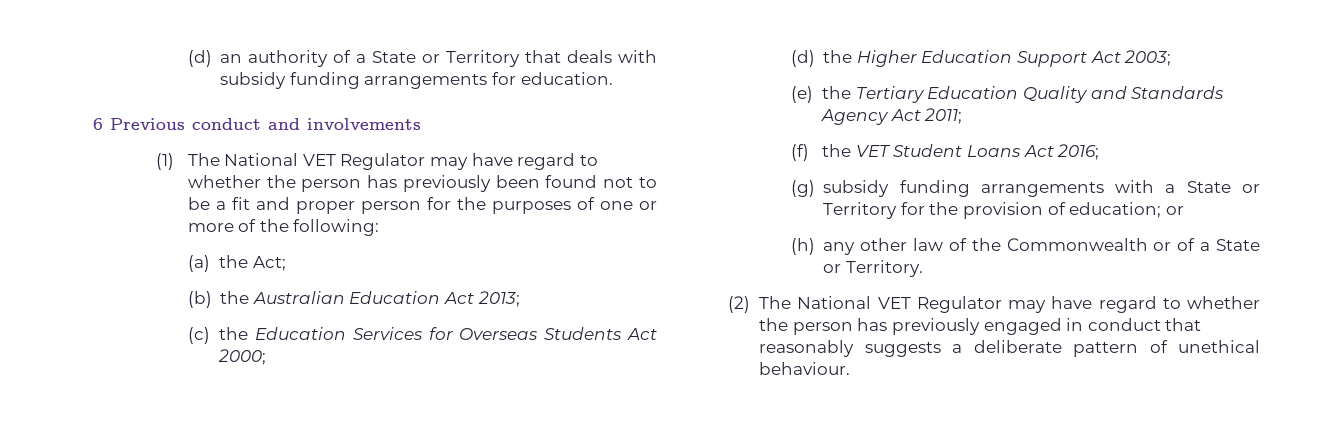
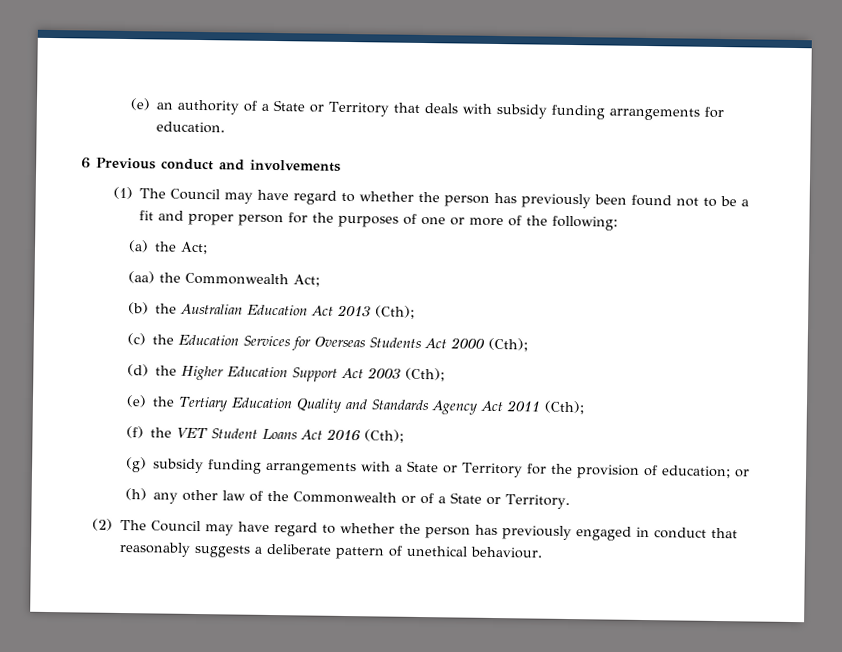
[187,50,212,67] (d) -> [130,98,152,111] (e)
[224,153,426,170] National VET Regulator -> [170,188,221,201] Council
(286, 263) none -> [128,271,321,287] // (aa) the Commonwealth Act;
[477,291,520,307] 2013; -> [337,304,416,319] 2013 (Cth);
[218,349,267,365] 2000; -> [450,337,529,352] 2000 (Cth);
[1124,50,1172,66] 2003; -> [367,367,446,382] 2003 (Cth);
[924,108,963,124] 2011; -> [506,400,586,415] 2011 (Cth);
[1057,144,1100,160] 2016; -> [326,428,405,443] 2016 (Cth);
[797,296,1002,313] National VET Regulator -> [150,520,201,533] Council

